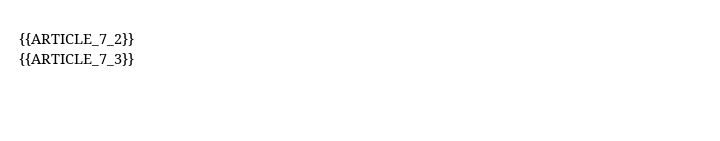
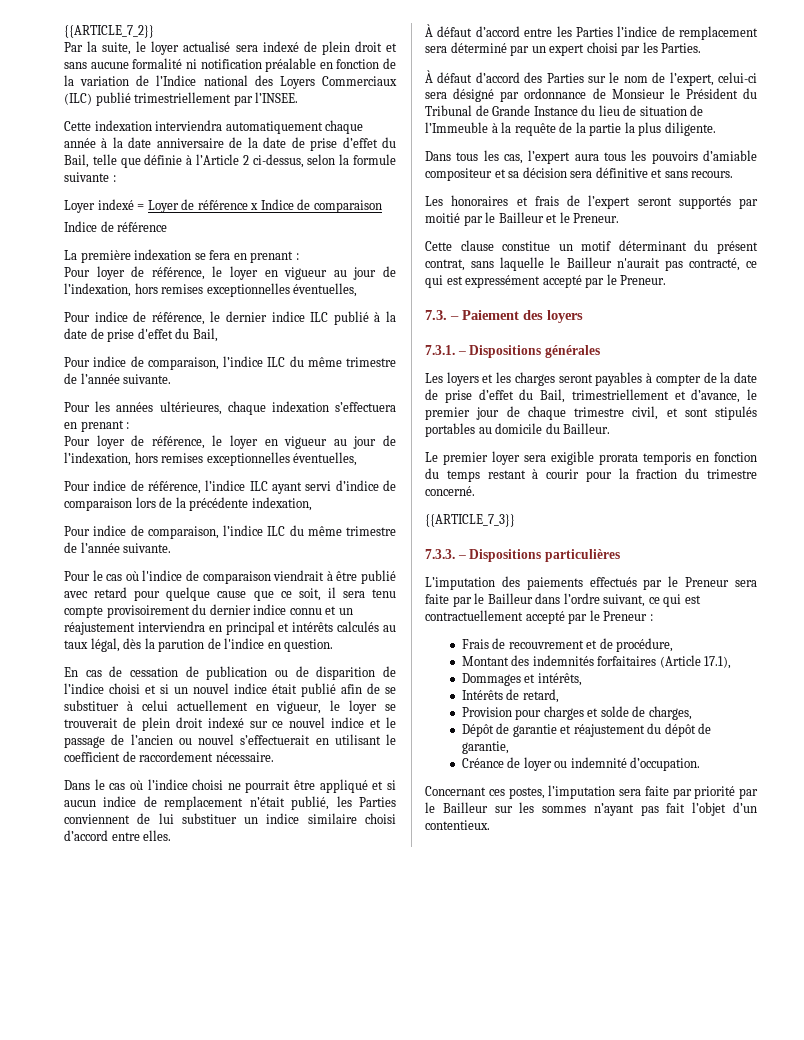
[19,53,134,66] {{ARTICLE_7_3}} -> [64,41,397,55] [64,58,396,72] [64,75,397,89] [64,92,299,106] [64,120,364,134] [64,137,396,151] [64,154,397,168] [64,172,116,182] [64,199,382,213] [64,221,168,232] [64,249,299,263] [64,266,396,280] [64,283,358,297] [64,311,397,325] [64,328,218,342] [64,356,396,370] [64,373,172,384] [64,401,396,415] [64,420,130,432] [64,435,396,449] [64,452,358,466] [64,480,396,494] [64,497,312,511] [64,525,396,539] [64,542,172,553] [64,570,396,584] [64,587,396,601] [64,604,353,618] [64,621,396,635] [64,638,334,652] [64,666,396,680] [64,683,396,697] [64,700,396,714] [64,717,396,731] [64,734,396,748] [64,751,274,762] [64,779,396,793] [64,796,396,810] [64,813,396,824] [64,830,172,841] [425,24,758,40] [425,42,702,56] [425,70,757,86] [425,88,757,102] [425,105,704,116] [425,122,716,136] [425,150,757,164] [425,167,734,181] [425,195,758,209] [425,212,620,226] [425,240,758,254] [425,257,757,271] [425,274,667,288] [425,310,583,323] [425,345,600,358] [425,372,757,386] [425,389,757,403] [425,406,757,420] [425,423,611,437] [425,451,757,465] [425,468,757,482] [425,486,475,496] [425,514,515,527] [425,549,620,562] [425,576,757,590] [425,593,701,607] [425,610,653,624] [461,638,674,652] [461,655,732,669] [461,673,582,686] [461,689,559,703] [461,706,692,720] [461,723,712,737] [461,741,509,754] [461,757,701,771] [425,785,758,799] [425,802,757,816] [425,820,490,830] Par la suite, le loyer actualisé sera indexé de plein droit et sans aucune formalité ni notification préalable en fonction de la variation de l’Indice national des Loyers Commerciaux (ILC) publié trimestriellement par l’INSEE. // Cette indexation interviendra automatiquement chaque année à la date anniversaire de la date de prise d’effet du Bail, telle que définie à l’Article 2 ci-dessus, selon la formule suivante : // Loyer indexé = Loyer de référence x Indice de comparaison // Indice de référence // La première indexation se fera en prenant : // Pour loyer de référence, le loyer en vigueur au jour de l’indexation, hors remises exceptionnelles éventuelles, // Pour indice de référence, le dernier indice ILC publié à la date de prise d'effet du Bail, // Pour indice de comparaison, l’indice ILC du même trimestre de l’année suivante. // Pour les années ultérieures, chaque indexation s’effectuera en prenant : // Pour loyer de référence, le loyer en vigueur au jour de l’indexation, hors remises exceptionnelles éventuelles, // Pour indice de référence, l’indice ILC ayant servi d’indice de comparaison lors de la précédente indexation, // Pour indice de comparaison, l’indice ILC du même trimestre de l’année suivante. // Pour le cas où l'indice de comparaison viendrait à être publié avec retard pour quelque cause que ce soit, il sera tenu compte provisoirement du dernier indice connu et un réajustement interviendra en principal et intérêts calculés au taux légal, dès la parution de l'indice en question. // En cas de cessation de publication ou de disparition de l’indice choisi et si un nouvel indice était publié afin de se substituer à celui actuellement en vigueur, le loyer se trouverait de plein droit indexé sur ce nouvel indice et le passage de l’ancien ou nouvel s’effectuerait en utilisant le coefficient de raccordement nécessaire. // Dans le cas où l’indice choisi ne pourrait être appliqué et si aucun indice de remplacement n’était publié, les Parties conviennent de lui substituer un indice similaire choisi d’accord entre elles. // À défaut d’accord entre les Parties l’indice de remplacement sera déterminé par un expert choisi par les Parties. // À défaut d’accord des Parties sur le nom de l’expert, celui-ci sera désigné par ordonnance de Monsieur le Président du Tribunal de Grande Instance du lieu de situation de l’Immeuble à la requête de la partie la plus diligente. // Dans tous les cas, l’expert aura tous les pouvoirs d’amiable compositeur et sa décision sera définitive et sans recours. // Les honoraires et frais de l’expert seront supportés par moitié par le Bailleur et le Preneur. // Cette clause constitue un motif déterminant du présent contrat, sans laquelle le Bailleur n'aurait pas contracté, ce qui est expressément accepté par le Preneur. // 7.3. – Paiement des loyers // 7.3.1. – Dispositions générales // Les loyers et les charges seront payables à compter de la date de prise d’effet du Bail, trimestriellement et d’avance, le premier jour de chaque trimestre civil, et sont stipulés portables au domicile du Bailleur. // Le premier loyer sera exigible prorata temporis en fonction du temps restant à courir pour la fraction du trimestre concerné. // {{ARTICLE_7_3}} // 7.3.3. – Dispositions particulières // L’imputation des paiements effectués par le Preneur sera faite par le Bailleur dans l’ordre suivant, ce qui est contractuellement accepté par le Preneur : // Frais de recouvrement et de procédure, // Montant des indemnités forfaitaires (Article 17.1), // Dommages et intérêts, // Intérêts de retard, // Provision pour charges et solde de charges, // Dépôt de garantie et réajustement du dépôt de garantie, // Créance de loyer ou indemnité d’occupation. // Concernant ces postes, l’imputation sera faite par priorité par le Bailleur sur les sommes n’ayant pas fait l’objet d’un contentieux.

